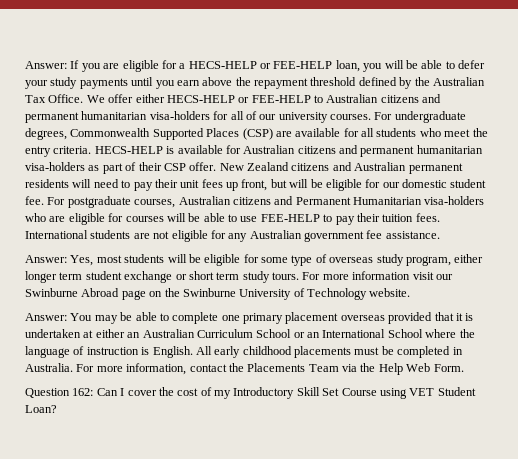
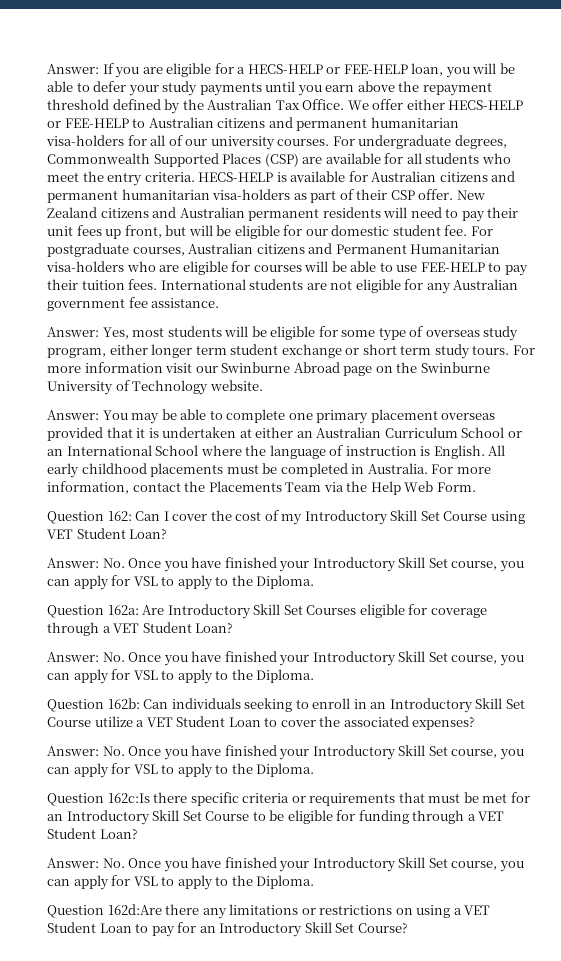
(57, 409) none -> [47,557,524,572] [47,575,315,590] [47,604,487,619] [47,622,234,636] [47,651,524,666] [47,669,315,684] [47,698,525,713] [47,716,476,730] [47,745,524,760] [47,763,315,778] [47,792,530,806] [47,810,505,825] [47,828,138,839] [47,857,524,872] [47,875,315,890] [47,904,491,919] [47,922,408,937] // Answer: No. Once you have finished your Introductory Skill Set course, you can apply for VSL to apply to the Diploma. // Question 162a: Are Introductory Skill Set Courses eligible for coverage through a VET Student Loan? // Answer: No. Once you have finished your Introductory Skill Set course, you can apply for VSL to apply to the Diploma. // Question 162b: Can individuals seeking to enroll in an Introductory Skill Set Course utilize a VET Student Loan to cover the associated expenses? // Answer: No. Once you have finished your Introductory Skill Set course, you can apply for VSL to apply to the Diploma. // Question 162c:Is there specific criteria or requirements that must be met for an Introductory Skill Set Course to be eligible for funding through a VET Student Loan? // Answer: No. Once you have finished your Introductory Skill Set course, you can apply for VSL to apply to the Diploma. // Question 162d:Are there any limitations or restrictions on using a VET Student Loan to pay for an Introductory Skill Set Course?

